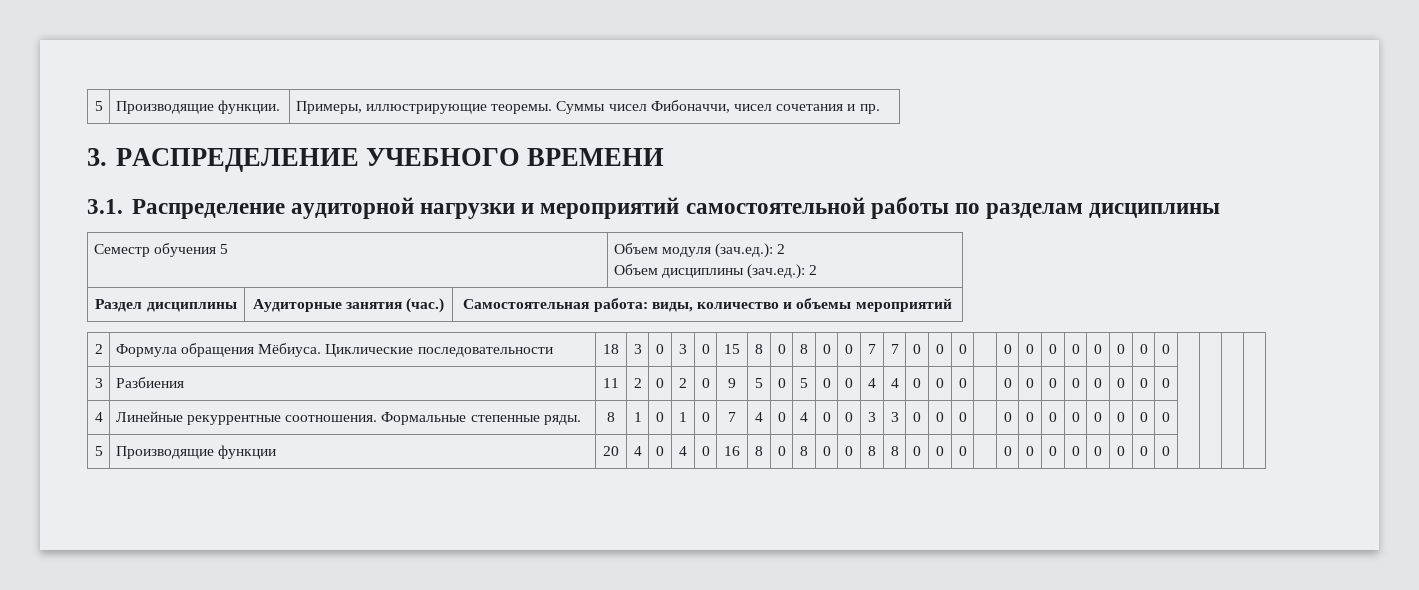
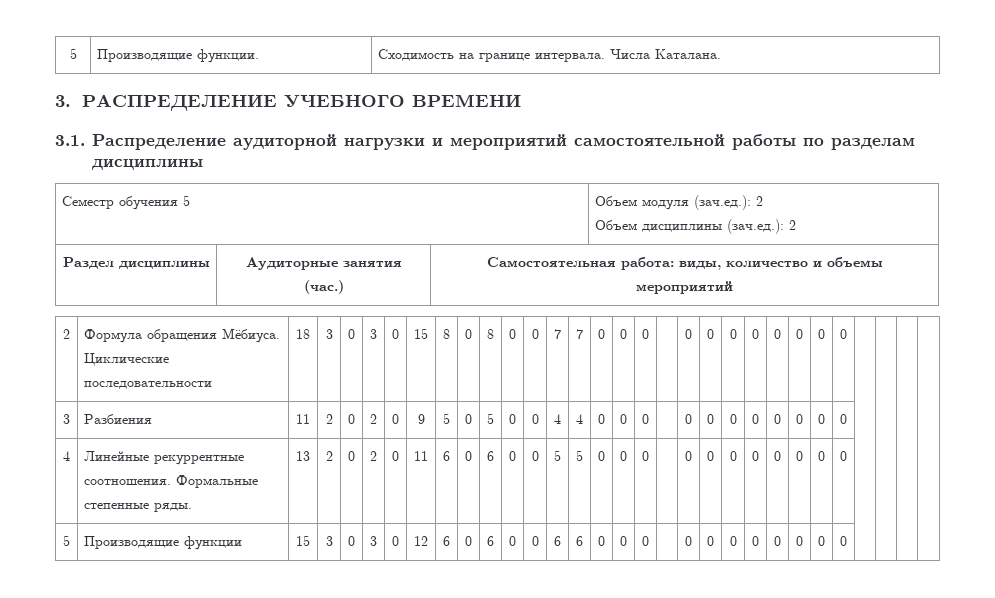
[295,100,880,114] Примеры, иллюстрирующие теоремы. Суммы чисел Фибоначчи, чисел сочетания и пр. -> [378,49,722,62] Сходимость на границе интервала. Числа Каталана.
[607,412,615,422] [633,412,642,422] [656,412,664,422] [679,412,687,422] [701,412,710,422] [728,412,736,422] [755,412,763,422] [777,412,786,422] [800,412,808,422] [822,412,831,422] [845,412,853,422] [868,412,876,422] [890,412,899,422] 8 | 1 | 0 | 1 | 0 | 7 | 4 | 0 | 4 | 0 | 0 | 3 | 3 -> [296,451,310,461] [325,451,333,461] [348,451,355,461] [370,451,377,461] [392,451,399,461] [414,451,428,461] [443,451,450,461] [465,451,472,461] [487,451,494,461] [509,451,516,461] [531,451,539,461] [554,450,561,461] [576,450,583,461] 13 | 2 | 0 | 2 | 0 | 11 | 6 | 0 | 6 | 0 | 0 | 5 | 5
[603,446,619,456] [633,446,642,456] [656,446,664,456] [679,446,687,456] [701,446,710,456] [724,446,740,456] [755,446,763,456] [777,446,786,456] [800,446,808,456] [822,446,831,456] [845,446,853,456] [868,446,876,456] [890,446,899,456] 20 | 4 | 0 | 4 | 0 | 16 | 8 | 0 | 8 | 0 | 0 | 8 | 8 -> [296,535,310,546] [325,536,333,546] [348,536,355,546] [370,536,377,546] [392,536,399,546] [414,536,428,546] [443,536,450,546] [465,536,472,546] [487,536,494,546] [509,536,516,546] [531,536,539,546] [554,536,561,546] [576,536,583,546] 15 | 3 | 0 | 3 | 0 | 12 | 6 | 0 | 6 | 0 | 0 | 6 | 6

